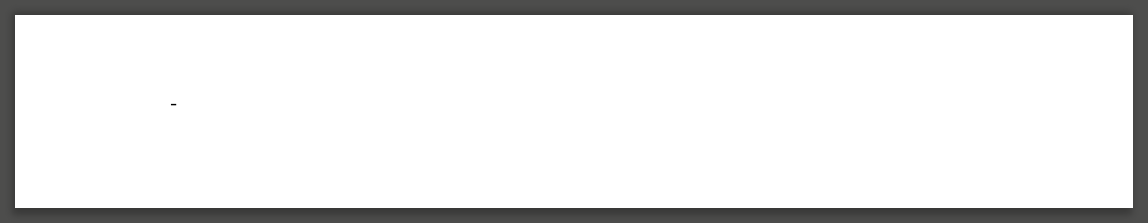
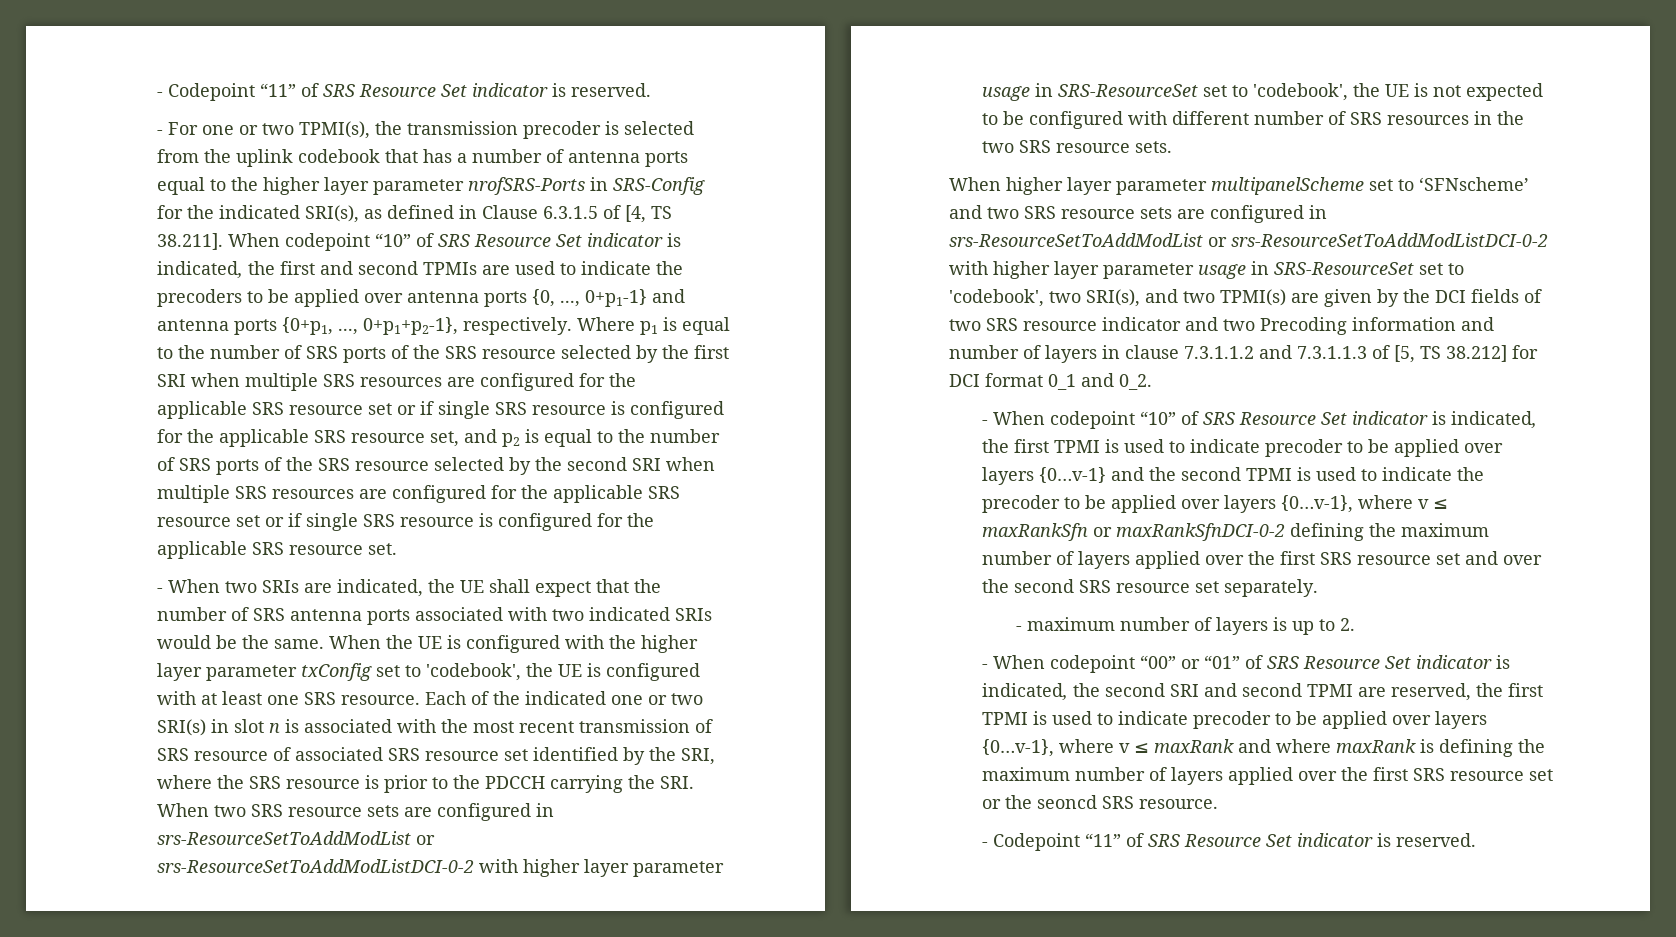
[170,103,178,111] - -> [157,83,652,101] [157,121,695,139] [157,149,689,167] [157,177,706,195] [157,205,673,223] [157,233,682,251] [157,261,684,278] [157,289,686,307] [157,317,731,335] [157,345,730,363] [157,373,637,391] [157,401,725,419] [157,429,721,447] [157,457,716,475] [157,485,681,503] [157,513,655,531] [157,541,398,559] [157,579,662,597] [157,607,713,625] [157,635,699,653] [157,663,701,681] [157,691,704,705] [157,719,714,736] [157,747,716,765] [157,775,695,793] [157,803,555,821] [157,831,436,845] [157,859,725,877] [982,83,1544,101] [982,111,1525,129] [982,140,1173,153] [949,177,1529,195] [949,205,1327,223] [949,233,1548,247] [949,261,1464,279] [949,289,1542,307] [949,317,1494,335] [949,345,1538,363] [949,373,1152,390] [982,411,1538,429] [982,439,1504,457] [982,467,1485,485] [982,495,1449,513] [982,523,1490,541] [982,551,1543,569] [982,579,1319,597] [1015,617,1355,635] [982,655,1511,673] [982,683,1544,701] [982,711,1488,729] [982,739,1546,757] [982,767,1554,785] [982,795,1219,809] [982,833,1477,851] - Codepoint “11” of SRS Resource Set indicator is reserved. // - For one or two TPMI(s), the transmission precoder is selected from the uplink codebook that has a number of antenna ports equal to the higher layer parameter nrofSRS-Ports in SRS-Config for the indicated SRI(s), as defined in Clause 6.3.1.5 of [4, TS 38.211]. When codepoint “10” of SRS Resource Set indicator is indicated, the first and second TPMIs are used to indicate the precoders to be applied over antenna ports {0, ..., 0+p1-1} and antenna ports {0+p1, ..., 0+p1+p2-1}, respectively. Where p1 is equal to the number of SRS ports of the SRS resource selected by the first SRI when multiple SRS resources are configured for the applicable SRS resource set or if single SRS resource is configured for the applicable SRS resource set, and p2 is equal to the number of SRS ports of the SRS resource selected by the second SRI when multiple SRS resources are configured for the applicable SRS resource set or if single SRS resource is configured for the applicable SRS resource set. // - When two SRIs are indicated, the UE shall expect that the number of SRS antenna ports associated with two indicated SRIs would be the same. When the UE is configured with the higher layer parameter txConfig set to 'codebook', the UE is configured with at least one SRS resource. Each of the indicated one or two SRI(s) in slot n is associated with the most recent transmission of SRS resource of associated SRS resource set identified by the SRI, where the SRS resource is prior to the PDCCH carrying the SRI. When two SRS resource sets are configured in srs-ResourceSetToAddModList or srs-ResourceSetToAddModListDCI-0-2 with higher layer parameter usage in SRS-ResourceSet set to 'codebook', the UE is not expected to be configured with different number of SRS resources in the two SRS resource sets. // When higher layer parameter multipanelScheme set to ‘SFNscheme’ and two SRS resource sets are configured in srs-ResourceSetToAddModList or srs-ResourceSetToAddModListDCI-0-2 with higher layer parameter usage in SRS-ResourceSet set to 'codebook', two SRI(s), and two TPMI(s) are given by the DCI fields of two SRS resource indicator and two Precoding information and number of layers in clause 7.3.1.1.2 and 7.3.1.1.3 of [5, TS 38.212] for DCI format 0_1 and 0_2. // - When codepoint “10” of SRS Resource Set indicator is indicated, the first TPMI is used to indicate precoder to be applied over layers {0…v-1} and the second TPMI is used to indicate the precoder to be applied over layers {0…v-1}, where v ≤ maxRankSfn or maxRankSfnDCI-0-2 defining the maximum number of layers applied over the first SRS resource set and over the second SRS resource set separately. // - maximum number of layers is up to 2. // - When codepoint “00” or “01” of SRS Resource Set indicator is indicated, the second SRI and second TPMI are reserved, the first TPMI is used to indicate precoder to be applied over layers {0…v-1}, where v ≤ maxRank and where maxRank is defining the maximum number of layers applied over the first SRS resource set or the seoncd SRS resource. // - Codepoint “11” of SRS Resource Set indicator is reserved.

